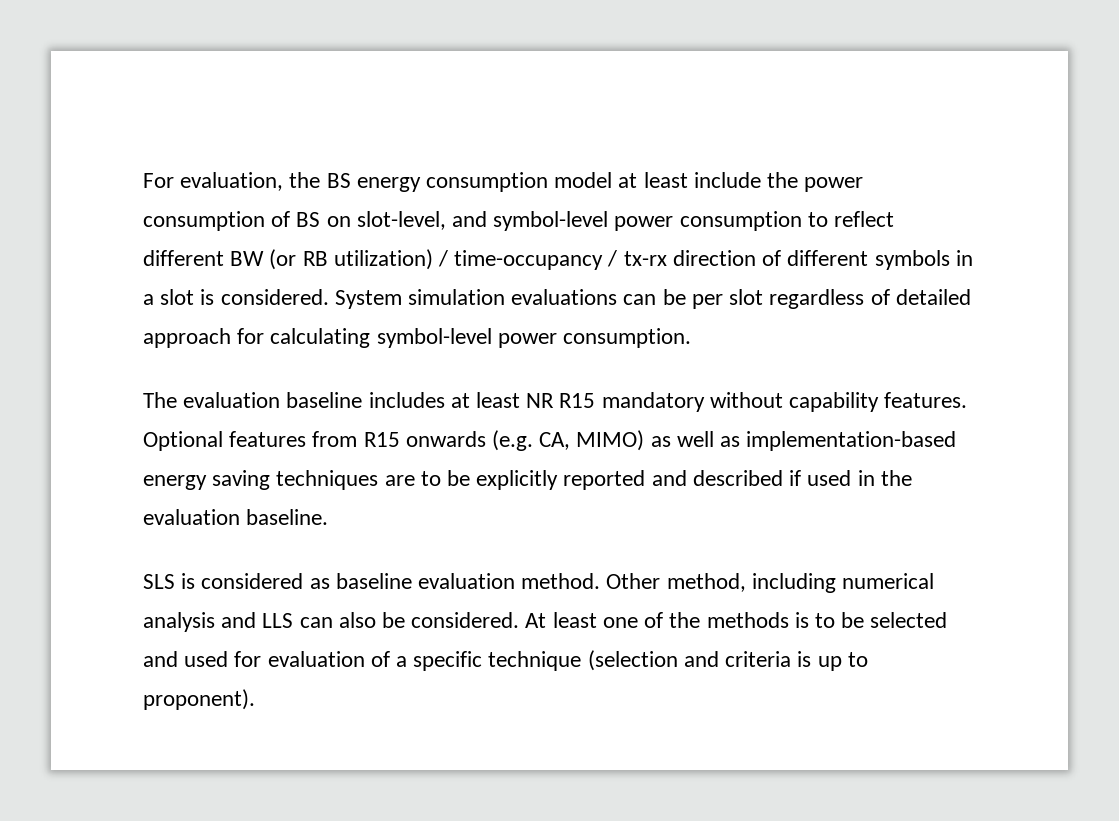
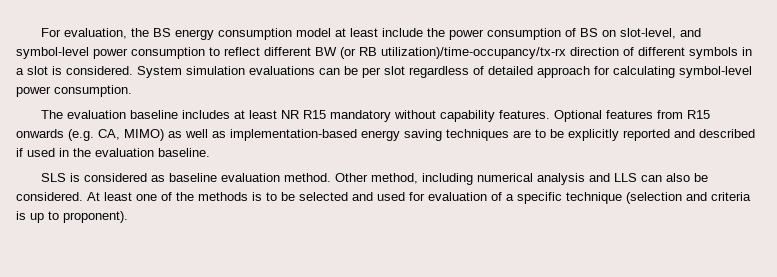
[333,249,667,270] utilization) / time-occupancy / tx-rx -> [381,47,566,59] utilization)/time-occupancy/tx-rx

